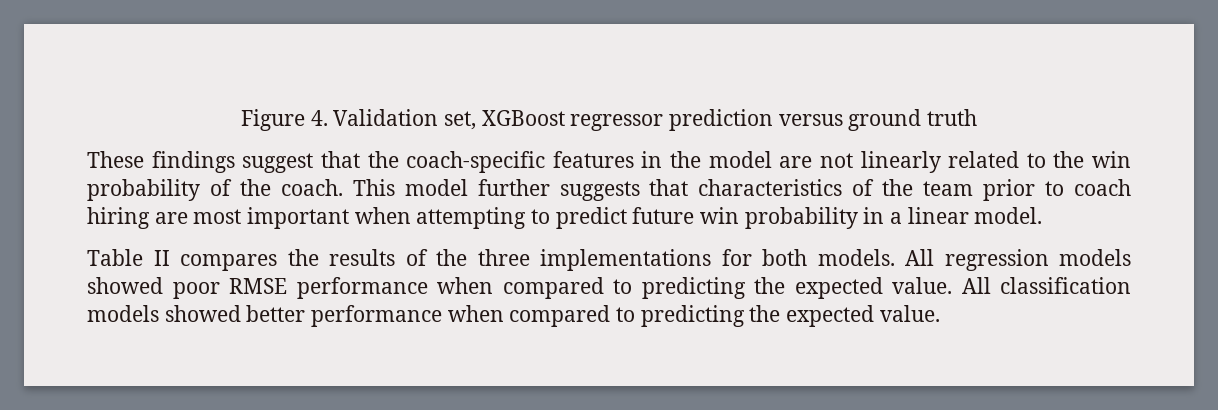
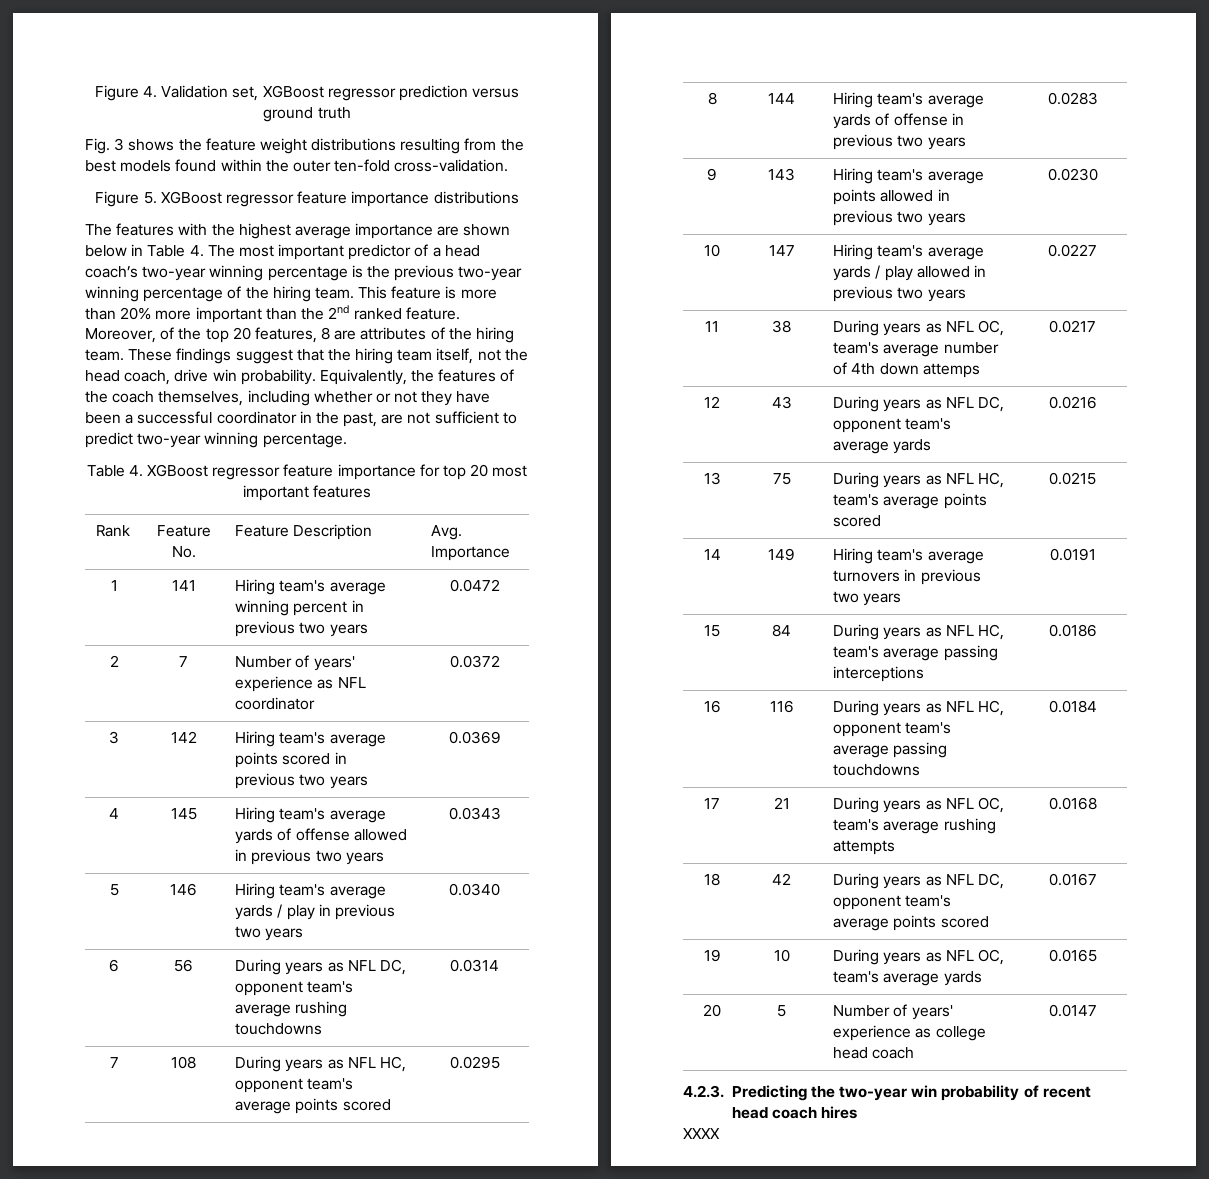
(978, 117) none -> [85,138,524,154] [85,159,509,172] [95,191,519,207] [85,223,511,239] [85,244,480,260] [85,265,523,281] [85,286,497,302] [85,305,461,323] [85,327,515,343] [85,349,124,361] Fig. 3 shows the feature weight distributions resulting from the best models found within the outer ten-fold cross-validation. // Figure 5. XGBoost regressor feature importance distributions // The features with the highest average importance are shown below in Table 4. The most important predictor of a head coach’s two-year winning percentage is the previous two-year winning percentage of the hiring team. This feature is more than 20% more important than the 2nd ranked feature. Moreover, of the top 20 features, 8 are attributes of the hiring team.
[406,151,634,173] coach-specific features -> [355,348,528,364] [85,369,515,385] [85,390,491,406] [85,411,297,424] hiring team itself, not the head coach, drive win probability. Equivalently, the features of the coach themselves, including whether or not they have been a successful coordinator
[708,151,772,168] model -> [343,412,378,427] past,
[860,151,1131,173] [87,179,1132,201] [87,207,1043,229] [87,249,1131,271] [87,277,1131,299] [87,305,940,327] linearly related to the win probability of the coach. This model further suggests that characteristics of the team prior to coach hiring are most important when attempting to predict future win probability in a linear model. // Table II compares the results of the three implementations for both models. All regression models showed poor RMSE performance when compared to predicting the expected value. All classification models showed better performance when compared to predicting the expected value. -> [434,411,517,424] [85,432,347,448] [86,464,528,480] [242,485,372,501] [96,525,131,537] [156,525,211,537] [171,546,196,558] [235,524,373,540] [431,525,463,540] [431,546,511,561] [110,580,118,591] [171,580,196,591] [235,579,386,595] [235,600,364,616] [235,621,368,637] [449,579,500,592] [109,655,119,667] [179,656,188,667] [235,655,355,671] [235,676,366,692] [235,697,316,710] [449,655,500,668] [109,731,119,744] [170,731,197,743] [235,731,386,747] [235,752,347,768] [235,773,368,789] [448,731,501,744] [109,808,119,819] [170,808,197,820] [235,807,386,823] [235,828,407,844] [235,849,384,865] [448,807,501,820] [109,884,119,896] [170,883,197,896] [235,883,386,899] [235,904,395,920] [235,926,304,941] [449,883,500,896] [109,959,119,972] [174,959,193,972] [235,959,406,975] [235,981,354,996] [235,1001,348,1017] [235,1023,323,1035] [450,959,499,972] [109,1057,119,1068] [171,1056,196,1069] [235,1056,406,1072] [235,1078,354,1093] [235,1098,391,1114] [449,1056,500,1069] [707,92,717,105] [768,93,795,104] [833,92,984,108] [833,113,964,129] [833,134,966,150] [1047,92,1098,105] [707,168,717,181] [768,168,795,181] [833,168,984,184] [833,189,950,205] [833,210,966,226] [1047,168,1098,181] [704,244,720,257] [768,245,795,256] [833,244,984,260] [833,265,986,281] [833,286,966,302] [1048,244,1097,257] [705,321,719,332] [772,320,791,333] [833,320,1004,336] [833,342,999,357] [833,362,980,378] [1049,320,1096,333] [704,396,720,408] [771,396,792,409] [833,396,1004,412] [833,418,952,433] [833,439,932,454] [1048,396,1097,409] [703,472,721,485] [772,473,791,485] [833,472,1004,488] [833,493,987,509] [833,515,882,527] [1049,472,1096,485] [703,549,721,560] [768,548,795,561] [833,548,984,564] [833,569,981,585] [833,591,902,606] [1049,548,1096,561] [704,625,720,637] [772,624,791,637] [833,624,1004,640] [833,645,998,661] [833,666,925,682] [1048,624,1097,637] [703,700,721,713] [769,700,794,713] [833,700,1004,716] [833,722,952,737] [833,742,948,758] [833,764,921,776] [1048,700,1097,713] [704,798,720,809] [773,797,790,809] [833,797,1004,813] [833,818,996,834] [833,840,896,855] [1048,797,1097,810] [704,873,720,886] [772,873,791,885] [833,873,1004,889] [833,895,952,910] [833,915,989,931] [1048,873,1097,886] [703,949,721,962] [773,949,790,962] [833,949,1004,965] [833,971,982,986] [1048,949,1097,962] [703,1004,721,1017] [777,1005,786,1017] [833,1004,953,1020] [833,1025,986,1041] [833,1047,915,1059] [1048,1004,1097,1017] [683,1085,1091,1101] [731,1106,858,1119] [683,1128,720,1139] sufficient to predict two-year winning percentage. // Table 4. XGBoost regressor feature importance for top 20 most important features // Rank | Feature No. | Feature Description | Avg. Importance // 1 | 141 | Hiring team's average winning percent in previous two years | 0.0472 // 2 | 7 | Number of years' experience as NFL coordinator | 0.0372 // 3 | 142 | Hiring team's average points scored in previous two years | 0.0369 // 4 | 145 | Hiring team's average yards of offense allowed in previous two years | 0.0343 // 5 | 146 | Hiring team's average yards / play in previous two years | 0.0340 // 6 | 56 | During years as NFL DC, opponent team's average rushing touchdowns | 0.0314 // 7 | 108 | During years as NFL HC, opponent team's average points scored | 0.0295 // 8 | 144 | Hiring team's average yards of offense in previous two years | 0.0283 // 9 | 143 | Hiring team's average points allowed in previous two years | 0.0230 // 10 | 147 | Hiring team's average yards / play allowed in previous two years | 0.0227 // 11 | 38 | During years as NFL OC, team's average number of 4th down attemps | 0.0217 // 12 | 43 | During years as NFL DC, opponent team's average yards | 0.0216 // 13 | 75 | During years as NFL HC, team's average points scored | 0.0215 // 14 | 149 | Hiring team's average turnovers in previous two years | 0.0191 // 15 | 84 | During years as NFL HC, team's average passing interceptions | 0.0186 // 16 | 116 | During years as NFL HC, opponent team's average passing touchdowns | 0.0184 // 17 | 21 | During years as NFL OC, team's average rushing attempts | 0.0168 // 18 | 42 | During years as NFL DC, opponent team's average points scored | 0.0167 // 19 | 10 | During years as NFL OC, team's average yards | 0.0165 // 20 | 5 | Number of years' experience as college head coach | 0.0147 // 4.2.3. Predicting the two-year win probability of recent head coach hires // XXXX

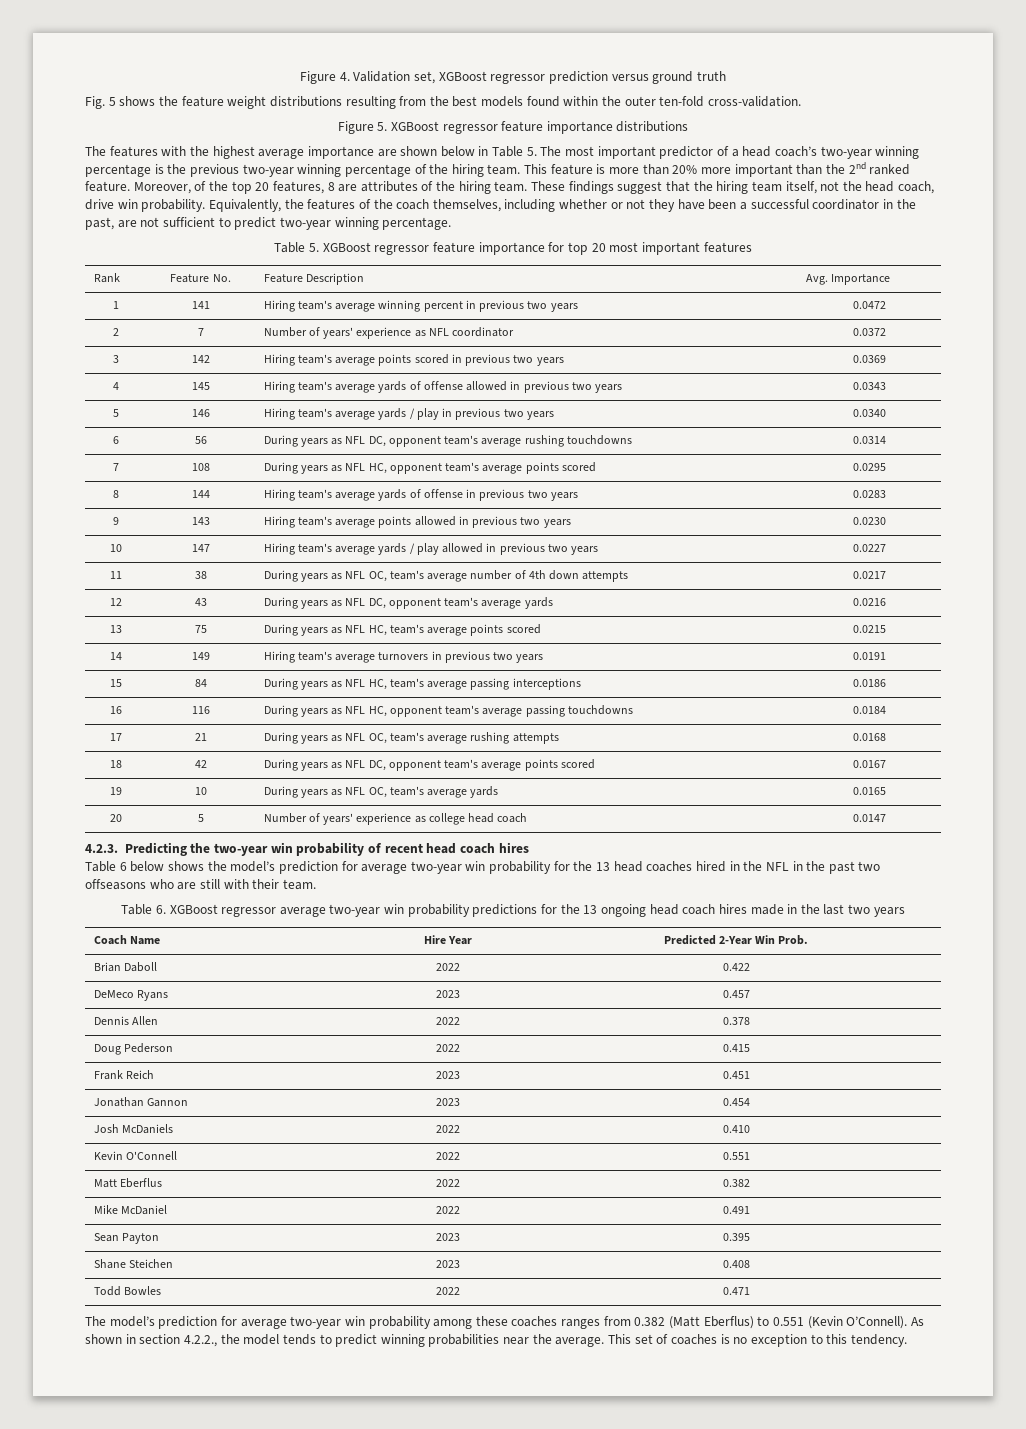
[114,138,125,151] 3 -> [108,97,116,106] 5
[189,245,204,257] 4. -> [526,147,537,156] 5.
[128,465,143,477] 4. -> [309,243,320,252] 5.
[922,363,980,378] attemps -> [582,571,629,582] attempts
[683,1128,720,1139] XXXX -> [85,861,881,874] [85,879,316,890] [121,904,905,917] [93,935,160,945] [423,935,473,945] [663,935,809,945] [93,962,157,972] [436,963,460,971] [722,963,750,971] [93,990,168,1001] [436,990,460,998] [722,990,750,998] [93,1016,158,1025] [436,1017,460,1025] [722,1017,750,1025] [93,1043,173,1055] [436,1044,460,1052] [722,1044,750,1052] [93,1070,154,1080] [436,1071,460,1079] [722,1071,750,1079] [93,1097,188,1107] [436,1098,460,1106] [722,1098,750,1106] [93,1124,173,1134] [436,1125,460,1133] [722,1125,750,1133] [93,1151,177,1160] [436,1152,460,1160] [722,1152,750,1160] [93,1178,162,1188] [436,1179,460,1187] [722,1179,750,1187] [93,1205,167,1215] [436,1206,460,1214] [722,1206,750,1214] [93,1233,159,1244] [436,1233,460,1241] [722,1233,750,1241] [93,1259,173,1269] [436,1260,460,1268] [722,1260,750,1268] [93,1286,161,1296] [436,1287,460,1295] [722,1287,750,1295] [85,1316,924,1329] [85,1334,907,1347] Table 6 below shows the model’s prediction for average two-year win probability for the 13 head coaches hired in the NFL in the past two offseasons who are still with their team. // Table 6. XGBoost regressor average two-year win probability predictions for the 13 ongoing head coach hires made in the last two years // Coach Name | Hire Year | Predicted 2-Year Win Prob. // Brian Daboll | 2022 | 0.422 // DeMeco Ryans | 2023 | 0.457 // Dennis Allen | 2022 | 0.378 // Doug Pederson | 2022 | 0.415 // Frank Reich | 2023 | 0.451 // Jonathan Gannon | 2023 | 0.454 // Josh McDaniels | 2022 | 0.410 // Kevin O'Connell | 2022 | 0.551 // Matt Eberflus | 2022 | 0.382 // Mike McDaniel | 2022 | 0.491 // Sean Payton | 2023 | 0.395 // Shane Steichen | 2023 | 0.408 // Todd Bowles | 2022 | 0.471 // The model’s prediction for average two-year win probability among these coaches ranges from 0.382 (Matt Eberflus) to 0.551 (Kevin O’Connell). As shown in section 4.2.2., the model tends to predict winning probabilities near the average. This set of coaches is no exception to this tendency.

